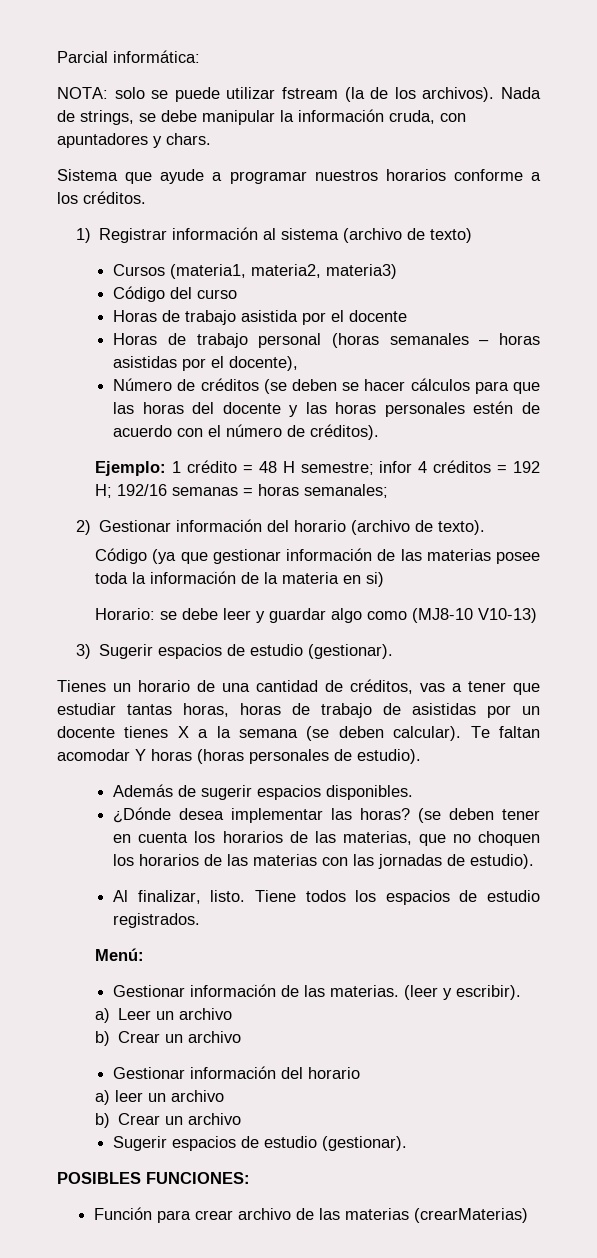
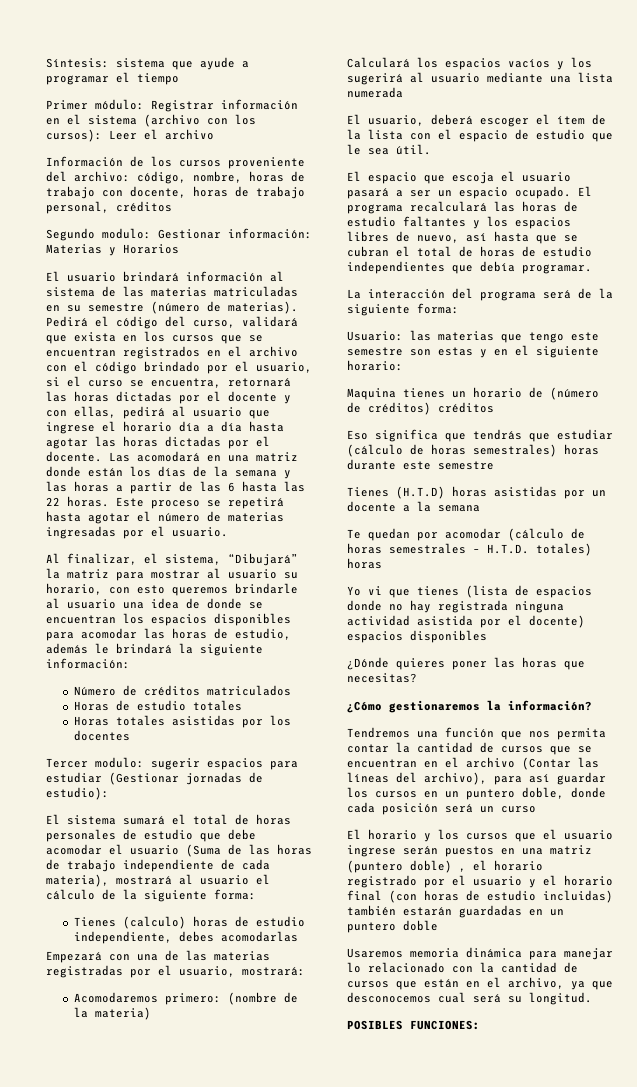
[57,50,200,63] [57,87,542,102] [57,109,466,125] [57,133,211,148] [57,169,541,184] [57,191,146,204] [76,227,473,243] [113,264,398,279] [113,286,238,302] [113,310,408,325] [113,333,541,348] [113,356,299,371] [113,378,541,394] [113,401,540,417] [113,424,380,440] [95,460,540,476] [95,484,389,498] [76,519,486,535] [95,548,540,564] [95,571,385,587] [95,608,538,623] [76,644,394,659] [57,679,540,695] [57,703,401,718] Parcial informática: // NOTA: solo se puede utilizar fstream (la de los archivos). Nada de strings, se debe manipular la información cruda, con apuntadores y chars. // Sistema que ayude a programar nuestros horarios conforme a los créditos. // 1) Registrar información al sistema (archivo de texto) // Cursos (materia1, materia2, materia3) // Código del curso // Horas de trabajo asistida por el docente // Horas de trabajo personal (horas semanales – horas asistidas por el docente), // Número de créditos (se deben se hacer cálculos para que las horas del docente y las horas personales estén de acuerdo con el número de créditos). // Ejemplo: 1 crédito = 48 H semestre; infor 4 créditos = 192 H; 192/16 semanas = horas semanales; // 2) Gestionar información del horario (archivo de texto). // Código (ya que gestionar información de las materias posee toda la información de la materia en si) // Horario: se debe leer y guardar algo como (MJ8-10 V10-13) // 3) Sugerir espacios de estudio (gestionar). // Tienes un horario de una cantidad de créditos, vas a tener que estudiar tantas horas, horas de trabajo de -> [46,57,249,70] [46,72,179,85] [46,99,298,112] [46,114,256,127] [46,129,214,142] [46,156,305,169] [46,171,305,184] [46,186,305,199] [46,201,172,214] [46,228,312,241] [46,244,179,256] [46,271,284,282] [46,286,298,297] [46,301,298,314] [46,316,298,329] [46,331,263,344] [46,346,298,359] [46,361,312,374] [46,376,291,388] [46,391,291,404] [46,406,270,419] [46,421,284,434] [46,436,270,449] [46,451,298,462] [46,466,291,479] [46,481,305,494] [46,496,284,509] [46,511,284,524] [46,526,228,539] [46,553,298,566] [46,568,298,581] [46,583,298,596] [46,598,263,609] [46,613,291,626] [46,628,291,641] [46,643,263,656] [46,658,130,669] [73,685,291,696] [73,700,242,711] [73,715,291,728] [73,730,130,741] [46,757,298,770] [46,772,263,785] [46,787,109,800] [46,814,291,825] [46,829,256,842] [46,844,312,857] [46,859,270,872] [46,874,270,887] [46,889,256,902] [73,916,305,929] [73,931,298,944] [46,950,270,963] [46,965,305,978] [73,992,298,1005] [73,1007,151,1020] [347,57,592,70] [347,72,613,85] [347,87,403,98] [347,114,606,127] [347,129,613,142] [347,144,431,155] [347,171,571,184] [347,186,592,199] [347,201,578,214] [347,216,571,229] [347,231,578,244] [347,246,592,257] [347,261,592,274] [347,288,613,301] [347,303,459,316] [347,330,599,343] [347,345,599,358] [347,360,403,371] [347,387,599,400] [347,402,494,415] [347,429,613,442] [347,444,599,457] [347,459,494,470] [347,486,487,499] Síntesis: sistema que ayude a programar el tiempo // Primer módulo: Registrar información en el sistema (archivo con los cursos): Leer el archivo // Información de los cursos proveniente del archivo: código, nombre, horas de trabajo con docente, horas de trabajo personal, créditos // Segundo modulo: Gestionar información: Materias y Horarios // El usuario brindará información al sistema de las materias matriculadas en su semestre (número de materias). Pedirá el código del curso, validará que exista en los cursos que se encuentran registrados en el archivo con el código brindado por el usuario, si el curso se encuentra, retornará las horas dictadas por el docente y con ellas, pedirá al usuario que ingrese el horario día a día hasta agotar las horas dictadas por el docente. Las acomodará en una matriz donde están los días de la semana y las horas a partir de las 6 hasta las 22 horas. Este proceso se repetirá hasta agotar el número de materias ingresadas por el usuario. // Al finalizar, el sistema, “Dibujará” la matriz para mostrar al usuario su horario, con esto queremos brindarle al usuario una idea de donde se encuentran los espacios disponibles para acomodar las horas de estudio, además le brindará la siguiente información: // Número de créditos matriculados // Horas de estudio totales // Horas totales asistidas por los docentes // Tercer modulo: sugerir espacios para estudiar (Gestionar jornadas de estudio): // El sistema sumará el total de horas personales de estudio que debe acomodar el usuario (Suma de las horas de trabajo independiente de cada materia), mostrará al usuario el cálculo de la siguiente forma: // Tienes (calculo) horas de estudio independiente, debes acomodarlas // Empezará con una de las materias registradas por el usuario, mostrará: // Acomodaremos primero: (nombre de la materia) // Calculará los espacios vacíos y los sugerirá al usuario mediante una lista numerada // El usuario, deberá escoger el ítem de la lista con el espacio de estudio que le sea útil. // El espacio que escoja el usuario pasará a ser un espacio ocupado. El programa recalculará las horas de estudio faltantes y los espacios libres de nuevo, así hasta que se cubran el total de horas de estudio independientes que debía programar. // La interacción del programa será de la siguiente forma: // Usuario: las materias que tengo este semestre son estas y en el siguiente horario: // Maquina tienes un horario de (número de créditos) créditos // Eso significa que tendrás que estudiar (cálculo de horas semestrales) horas durante este semestre // Tienes (H.T.D) horas
[124,726,189,738] tienes X -> (396, 506) none
[306,726,540,741] [57,749,421,764] [113,784,414,800] [113,807,540,823] [113,831,540,846] [113,854,535,869] [113,890,540,905] [113,913,201,928] [95,948,145,961] [113,984,522,1000] [95,1008,233,1023] [95,1031,242,1046] [113,1066,361,1079] [95,1090,225,1105] [95,1113,242,1128] [113,1136,408,1151] [57,1172,250,1184] [94,1207,529,1223] (se deben calcular). Te faltan acomodar Y horas (horas personales de estudio). // Además de sugerir espacios disponibles. // ¿Dónde desea implementar las horas? (se deben tener en cuenta los horarios de las materias, que no choquen los horarios de las materias con las jornadas de estudio). // Al finalizar, listo. Tiene todos los espacios de estudio registrados. // Menú: // Gestionar información de las materias. (leer y escribir). // a) Leer un archivo // b) Crear un archivo // Gestionar información del horario // a) leer un archivo // b) Crear un archivo // Sugerir espacios de estudio (gestionar). // POSIBLES FUNCIONES: // Función para crear archivo de las materias (crearMaterias) -> [347,528,585,541] [347,543,592,556] [347,558,382,569] [347,585,592,598] [347,600,564,613] [347,615,585,628] [347,630,487,643] [347,657,585,670] [347,673,417,683] [347,700,592,713] [347,727,606,740] [347,742,592,755] [347,757,599,770] [347,772,606,785] [347,787,606,800] [347,802,536,815] [347,829,613,842] [347,845,592,857] [347,860,543,873] [347,875,613,888] [347,890,613,903] [347,905,564,918] [347,920,438,933] [347,947,613,960] [347,962,578,973] [347,977,613,990] [347,992,592,1005] [347,1020,480,1030] // Te quedan por acomodar (cálculo de horas semestrales – H.T.D. totales) horas // Yo vi que tienes (lista de espacios donde no hay registrada ninguna actividad asistida por el docente) espacios disponibles // ¿Dónde quieres poner las horas que necesitas? // ¿Cómo gestionaremos la información? // Tendremos una función que nos permita contar la cantidad de cursos que se encuentran en el archivo (Contar las líneas del archivo), para así guardar los cursos en un puntero doble, donde cada posición será un curso // El horario y los cursos que el usuario ingrese serán puestos en una matriz (puntero doble) , el horario registrado por el usuario y el horario final (con horas de estudio incluidas) también estarán guardadas en un puntero doble // Usaremos memoria dinámica para manejar lo relacionado con la cantidad de cursos que están en el archivo, ya que desconocemos cual será su longitud. // POSIBLES FUNCIONES:

